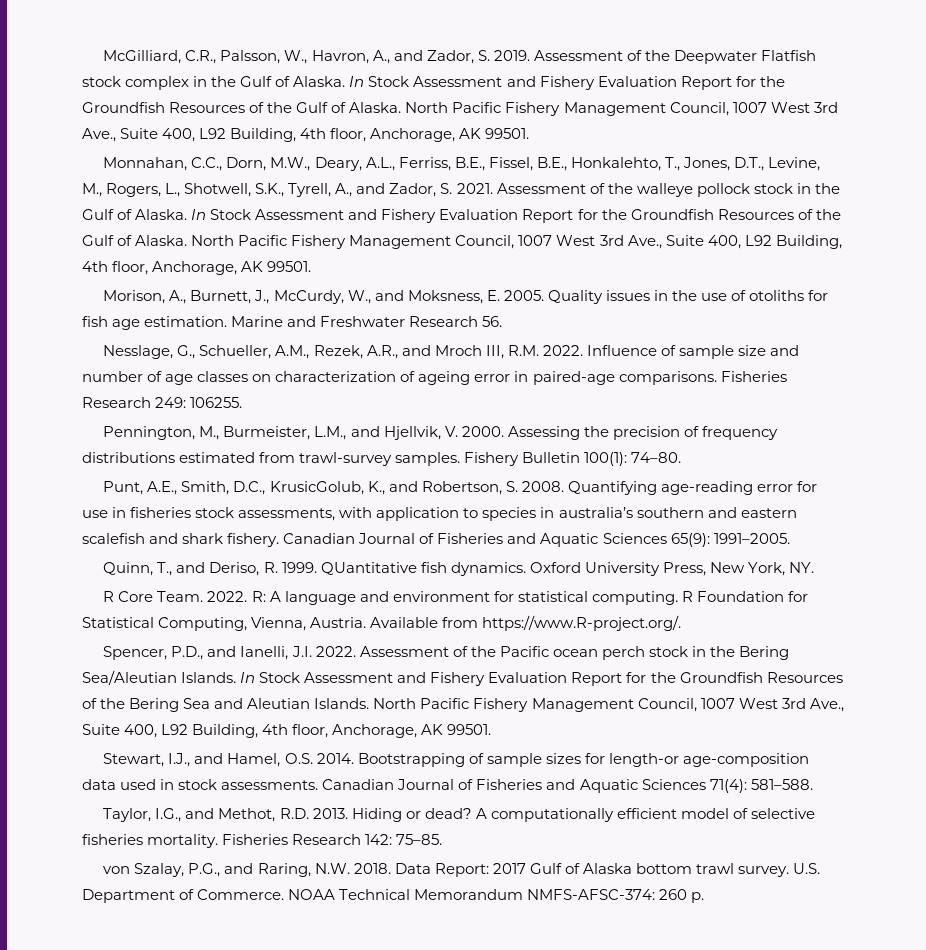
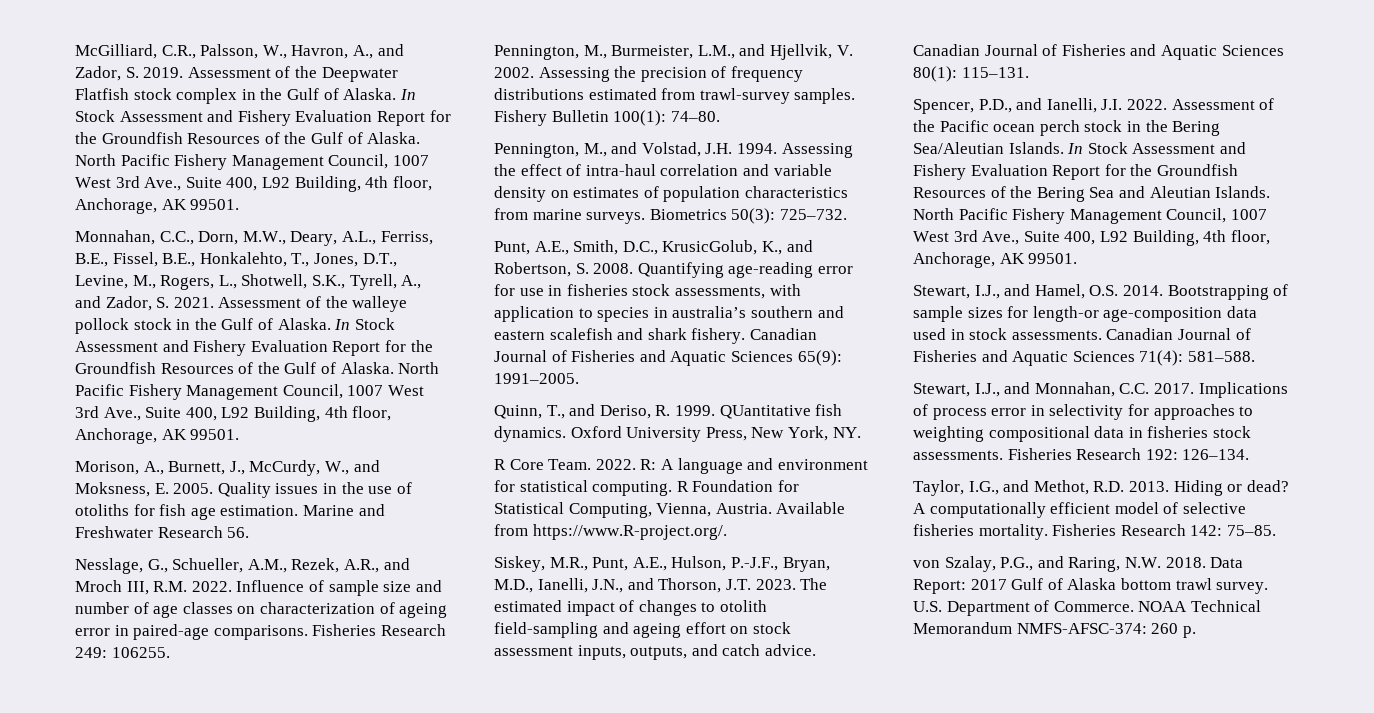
[461,426,504,437] 2000. -> [494,67,534,78] 2002.
(682, 457) none -> [494,142,853,158] [494,164,832,176] [494,186,848,202] [494,208,847,224] // Pennington, M., and Volstad, J.H. 1994. Assessing the effect of intra-haul correlation and variable density on estimates of population characteristics from marine surveys. Biometrics 50(3): 725–732.
(682, 623) none -> [494,556,830,572] [494,578,828,593] [494,600,767,616] [494,622,791,638] [494,644,816,660] [913,44,1284,60] [913,66,1029,82] // Siskey, M.R., Punt, A.E., Hulson, P.-J.F., Bryan, M.D., Ianelli, J.N., and Thorson, J.T. 2023. The estimated impact of changes to otolith field-sampling and ageing effort on stock assessment inputs, outputs, and catch advice. Canadian Journal of Fisheries and Aquatic Sciences 80(1): 115–131.
(813, 784) none -> [913,382,1288,398] [913,404,1254,420] [913,426,1251,442] [913,448,1250,460] // Stewart, I.J., and Monnahan, C.C. 2017. Implications of process error in selectivity for approaches to weighting compositional data in fisheries stock assessments. Fisheries Research 192: 126–134.

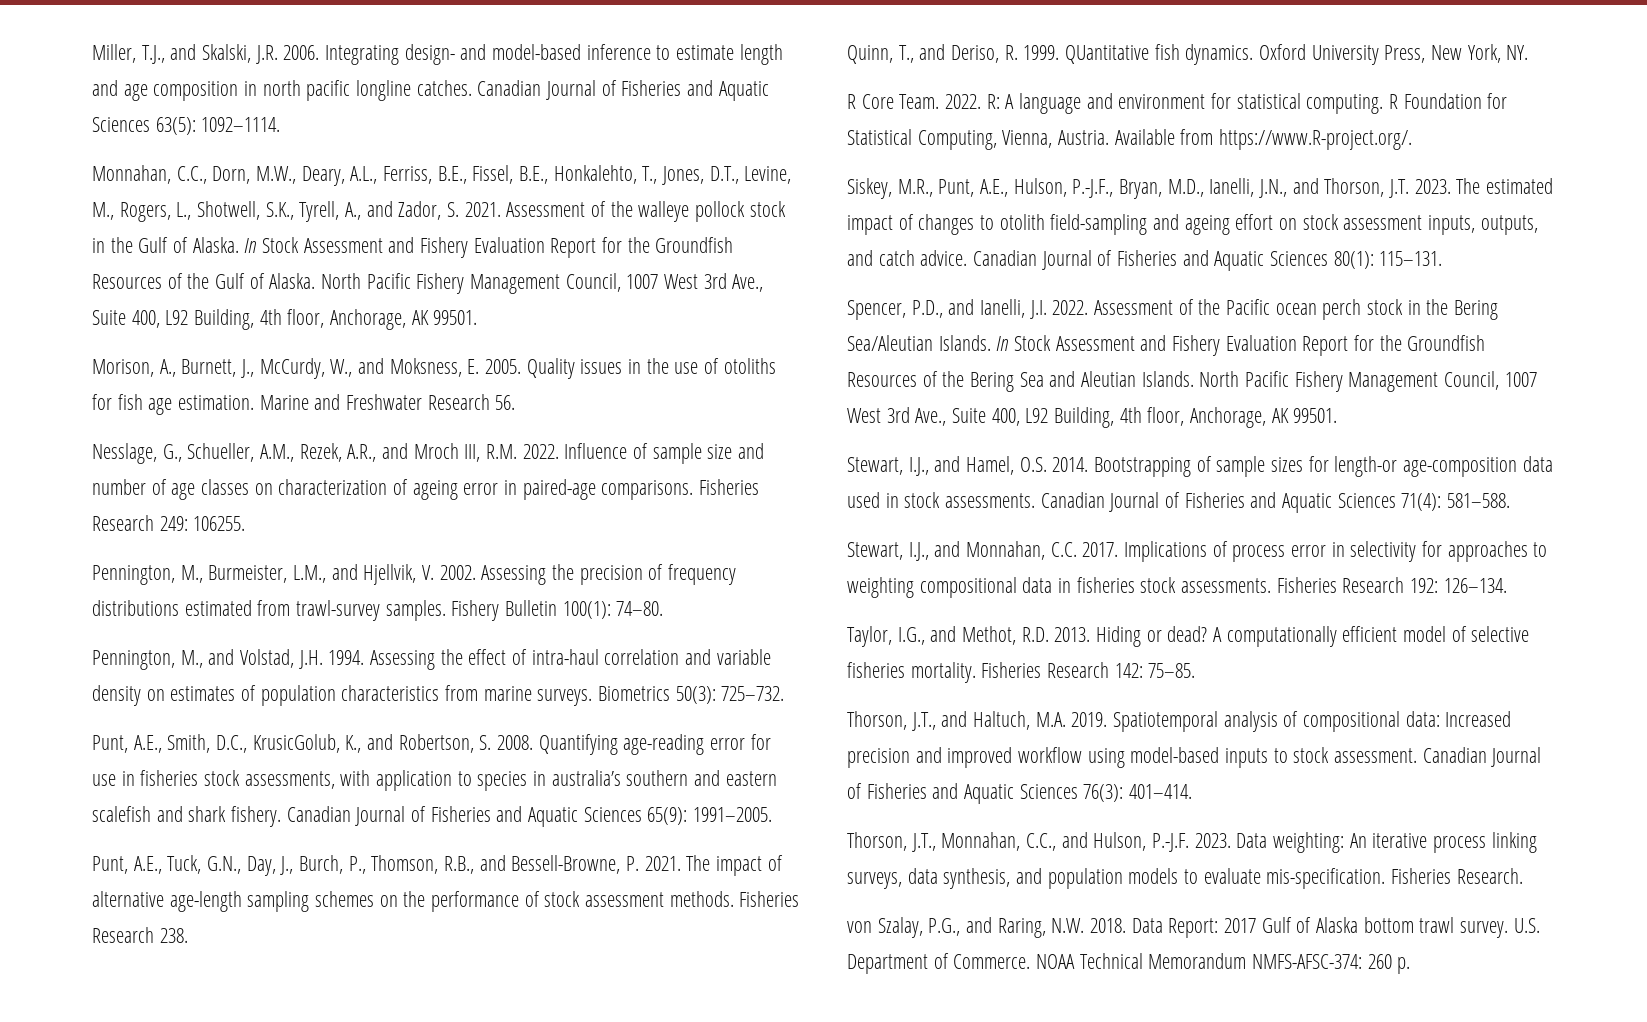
[75,44,404,59] [75,66,398,82] [75,88,416,104] [75,110,451,126] [75,132,421,144] [75,154,429,170] [75,176,432,192] [75,198,240,214] McGilliard, C.R., Palsson, W., Havron, A., and Zador, S. 2019. Assessment of the Deepwater Flatfish stock complex in the Gulf of Alaska. In Stock Assessment and Fishery Evaluation Report for the Groundfish Resources of the Gulf of Alaska. North Pacific Fishery Management Council, 1007 West 3rd Ave., Suite 400, L92 Building, 4th floor, Anchorage, AK 99501. -> [92,44,783,65] [92,80,769,101] [92,117,281,135] Miller, T.J., and Skalski, J.R. 2006. Integrating design- and model-based inference to estimate length and age composition in north pacific longline catches. Canadian Journal of Fisheries and Aquatic Sciences 63(5): 1092–1114.
(579, 378) none -> [92,855,783,876] [92,891,800,912] [92,927,188,943] // Punt, A.E., Tuck, G.N., Day, J., Burch, P., Thomson, R.B., and Bessell-Browne, P. 2021. The impact of alternative age-length sampling schemes on the performance of stock assessment methods. Fisheries Research 238.
(1276, 530) none -> [847,711,1512,732] [847,747,1542,768] [847,783,1193,804] [847,832,1537,853] [847,868,1523,889] // Thorson, J.T., and Haltuch, M.A. 2019. Spatiotemporal analysis of compositional data: Increased precision and improved workflow using model-based inputs to stock assessment. Canadian Journal of Fisheries and Aquatic Sciences 76(3): 401–414. // Thorson, J.T., Monnahan, C.C., and Hulson, P.-J.F. 2023. Data weighting: An iterative process linking surveys, data synthesis, and population models to evaluate mis-specification. Fisheries Research.

